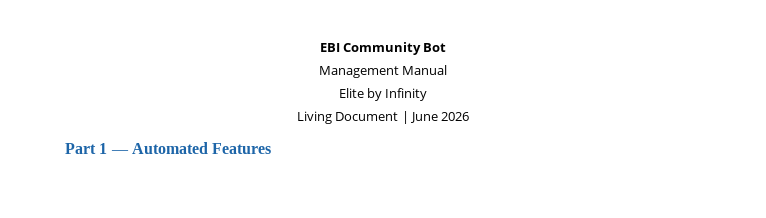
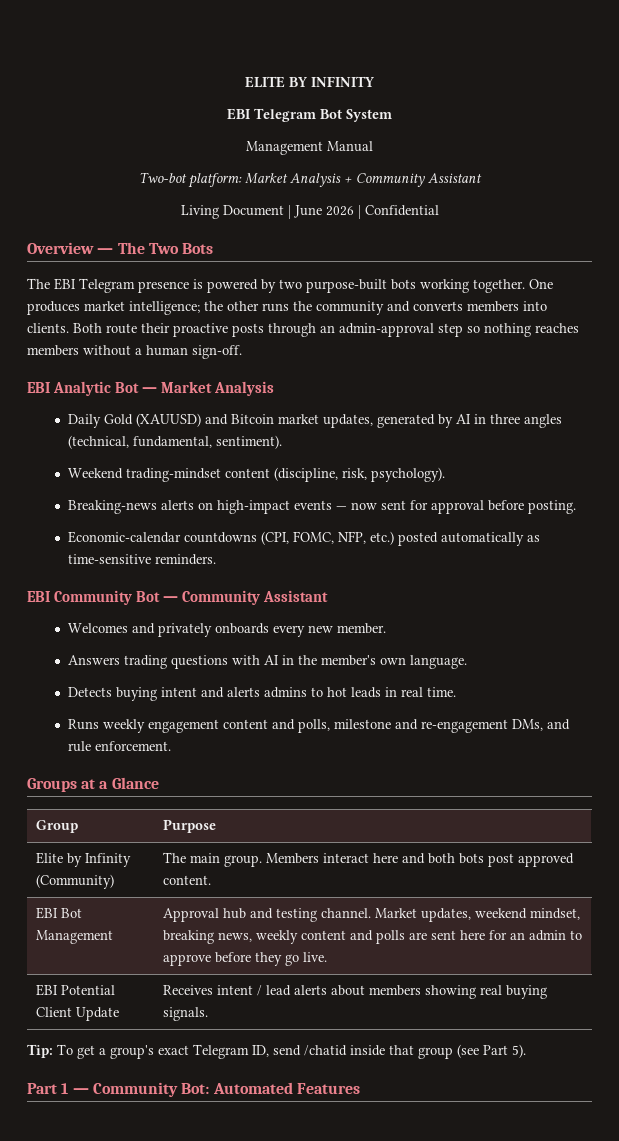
[319,42,447,55] EBI Community Bot -> [245,76,375,88] [227,108,392,122] ELITE BY INFINITY // EBI Telegram Bot System
[338,88,428,101] Elite by Infinity -> [139,172,482,188] Two-bot platform: Market Analysis + Community Assistant
(470, 116) none -> [357,205,439,219] [27,242,214,254] [27,278,553,293] [27,301,547,315] [27,323,579,337] [27,345,242,359] [27,381,274,396] [68,413,563,428] [68,435,283,449] [68,467,446,482] [68,500,577,514] [68,531,541,546] [68,554,217,565] [27,590,328,605] [68,623,387,637] [68,655,468,669] [68,687,457,701] [68,719,571,733] [68,741,172,752] [27,777,159,792] [36,820,79,833] [163,819,217,833] [36,852,132,867] [36,874,115,889] [163,852,575,867] [163,875,212,885] [36,907,83,919] [36,930,114,944] [163,908,581,922] [163,930,583,944] [163,952,328,966] [36,984,116,996] [36,1007,120,1021] [163,985,548,999] [163,1007,209,1021] [27,1044,526,1059] | Confidential // Overview — The Two Bots // The EBI Telegram presence is powered by two purpose-built bots working together. One produces market intelligence; the other runs the community and converts members into clients. Both route their proactive posts through an admin-approval step so nothing reaches members without a human sign-off. // EBI Analytic Bot — Market Analysis // Daily Gold (XAUUSD) and Bitcoin market updates, generated by AI in three angles (technical, fundamental, sentiment). // Weekend trading-mindset content (discipline, risk, psychology). // Breaking-news alerts on high-impact events — now sent for approval before posting. // Economic-calendar countdowns (CPI, FOMC, NFP, etc.) posted automatically as time-sensitive reminders. // EBI Community Bot — Community Assistant // Welcomes and privately onboards every new member. // Answers trading questions with AI in the member's own language. // Detects buying intent and alerts admins to hot leads in real time. // Runs weekly engagement content and polls, milestone and re-engagement DMs, and rule enforcement. // Groups at a Glance // Group | Purpose // Elite by Infinity (Community) | The main group. Members interact here and both bots post approved content. // EBI Bot Management | Approval hub and testing channel. Market updates, weekend mindset, breaking news, weekly content and polls are sent here for an admin to approve before they go live. // EBI Potential Client Update | Receives intent / lead alerts about members showing real buying signals. // Tip: To get a group's exact Telegram ID, send /chatid inside that group (see Part 5).
(129, 152) none -> [92,1082,210,1097] Community Bot:

